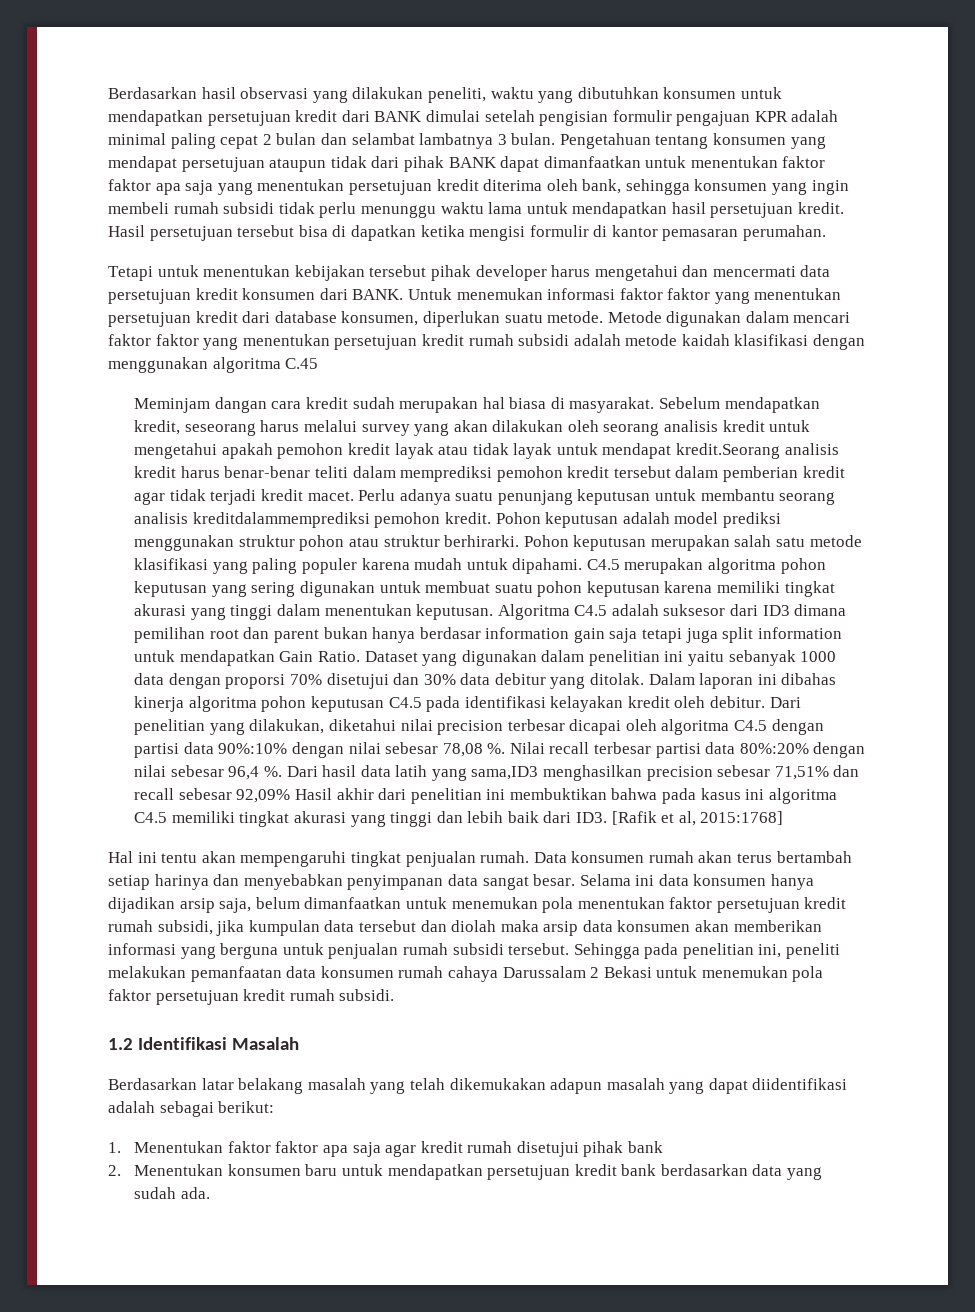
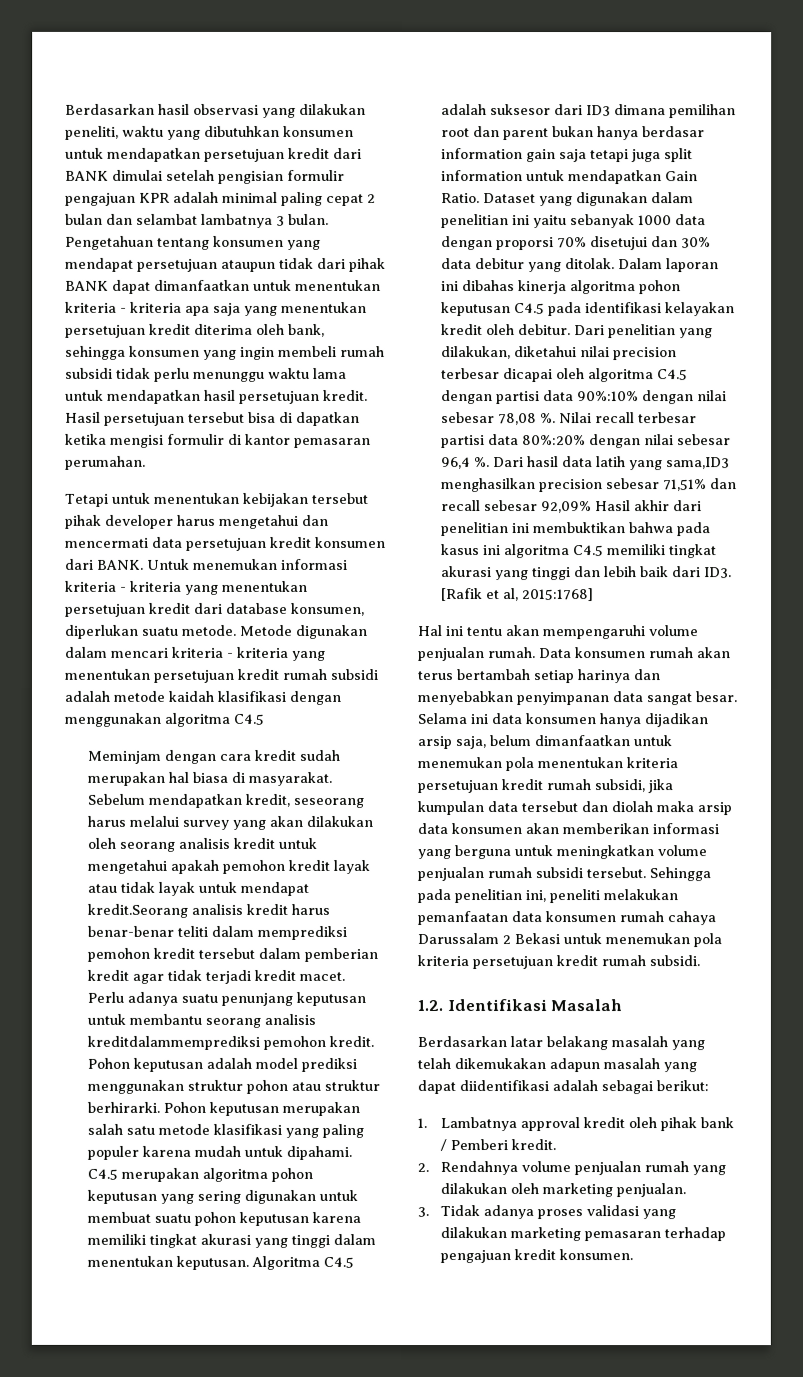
[782,156,826,168] [108,179,151,191] faktor faktor -> [65,301,182,313] kriteria - kriteria
[619,288,711,300] faktor faktor -> [65,580,182,592] kriteria - kriteria
[108,334,199,346] faktor faktor -> [172,646,289,658] kriteria - kriteria
[285,358,319,369] C.45 -> [233,713,264,725] C4.5
[214,397,267,413] dangan -> [164,749,217,764] dengan
[350,851,401,867] tingkat -> [649,625,699,637] volume
[669,897,713,909] faktor -> [626,757,678,769] kriteria
(324, 949) none -> [556,845,707,860] meningkatkan volume
[108,989,151,1001] faktor -> [417,955,469,967] kriteria
[108,1038,133,1050] 1.2 -> [417,1000,443,1012] 1.2.
[134,1141,664,1157] [108,1164,823,1180] [134,1187,210,1199] Menentukan faktor faktor apa saja agar kredit rumah disetujui pihak bank // 2. Menentukan konsumen baru untuk mendapatkan persetujuan kredit bank berdasarkan data yang sudah ada. -> [440,1117,735,1132] [440,1139,557,1152] [417,1161,727,1176] [440,1183,687,1198] [417,1205,677,1220] [440,1227,727,1242] [440,1249,634,1264] Lambatnya approval kredit oleh pihak bank / Pemberi kredit. // 2. Rendahnya volume penjualan rumah yang dilakukan oleh marketing penjualan. // 3. Tidak adanya proses validasi yang dilakukan marketing pemasaran terhadap pengajuan kredit konsumen.

